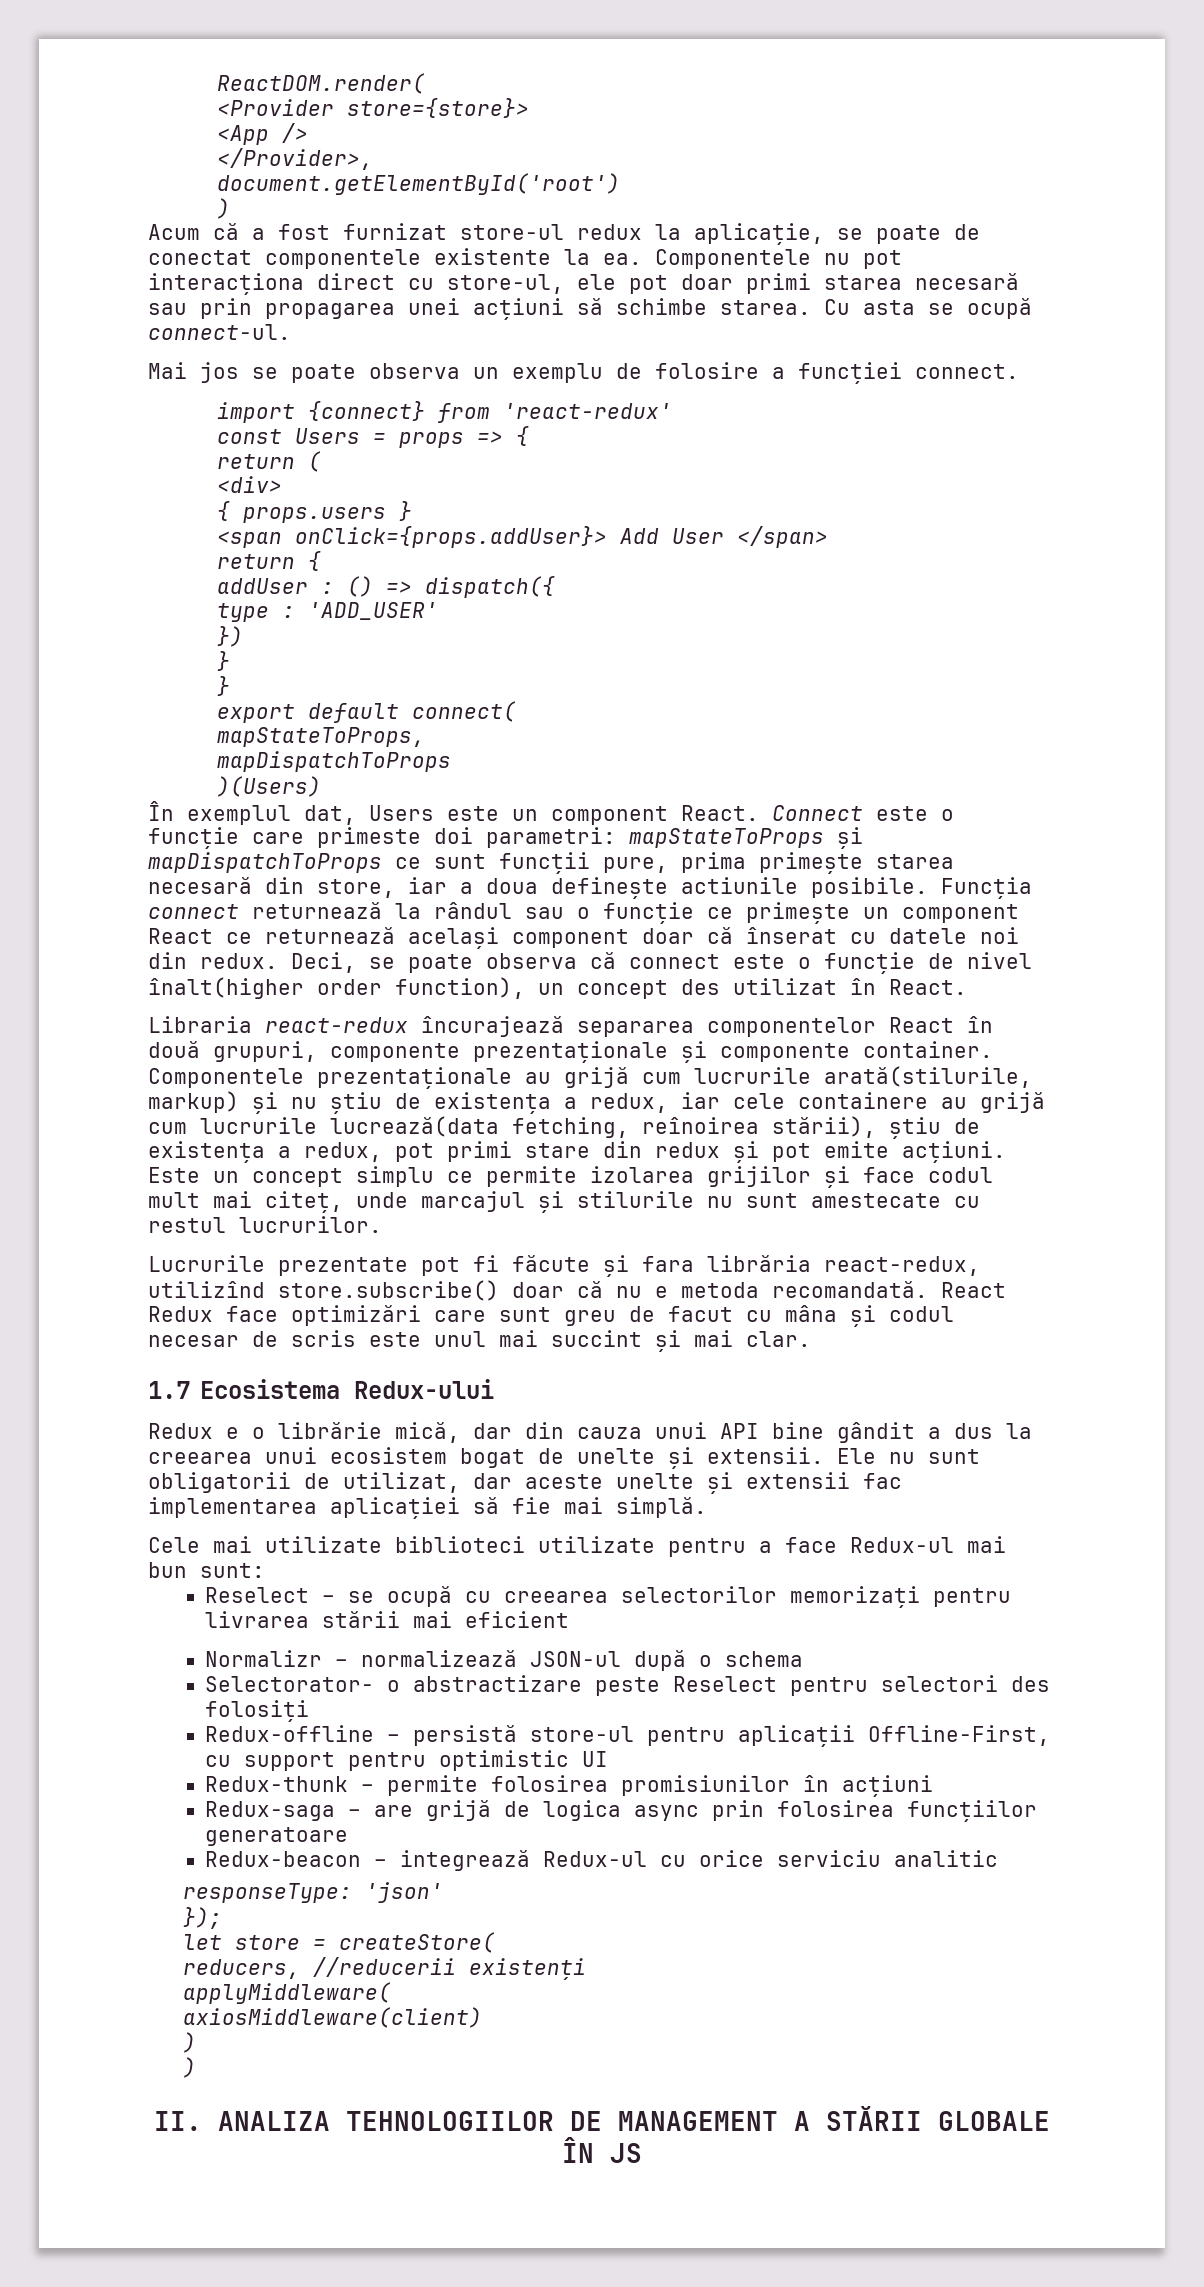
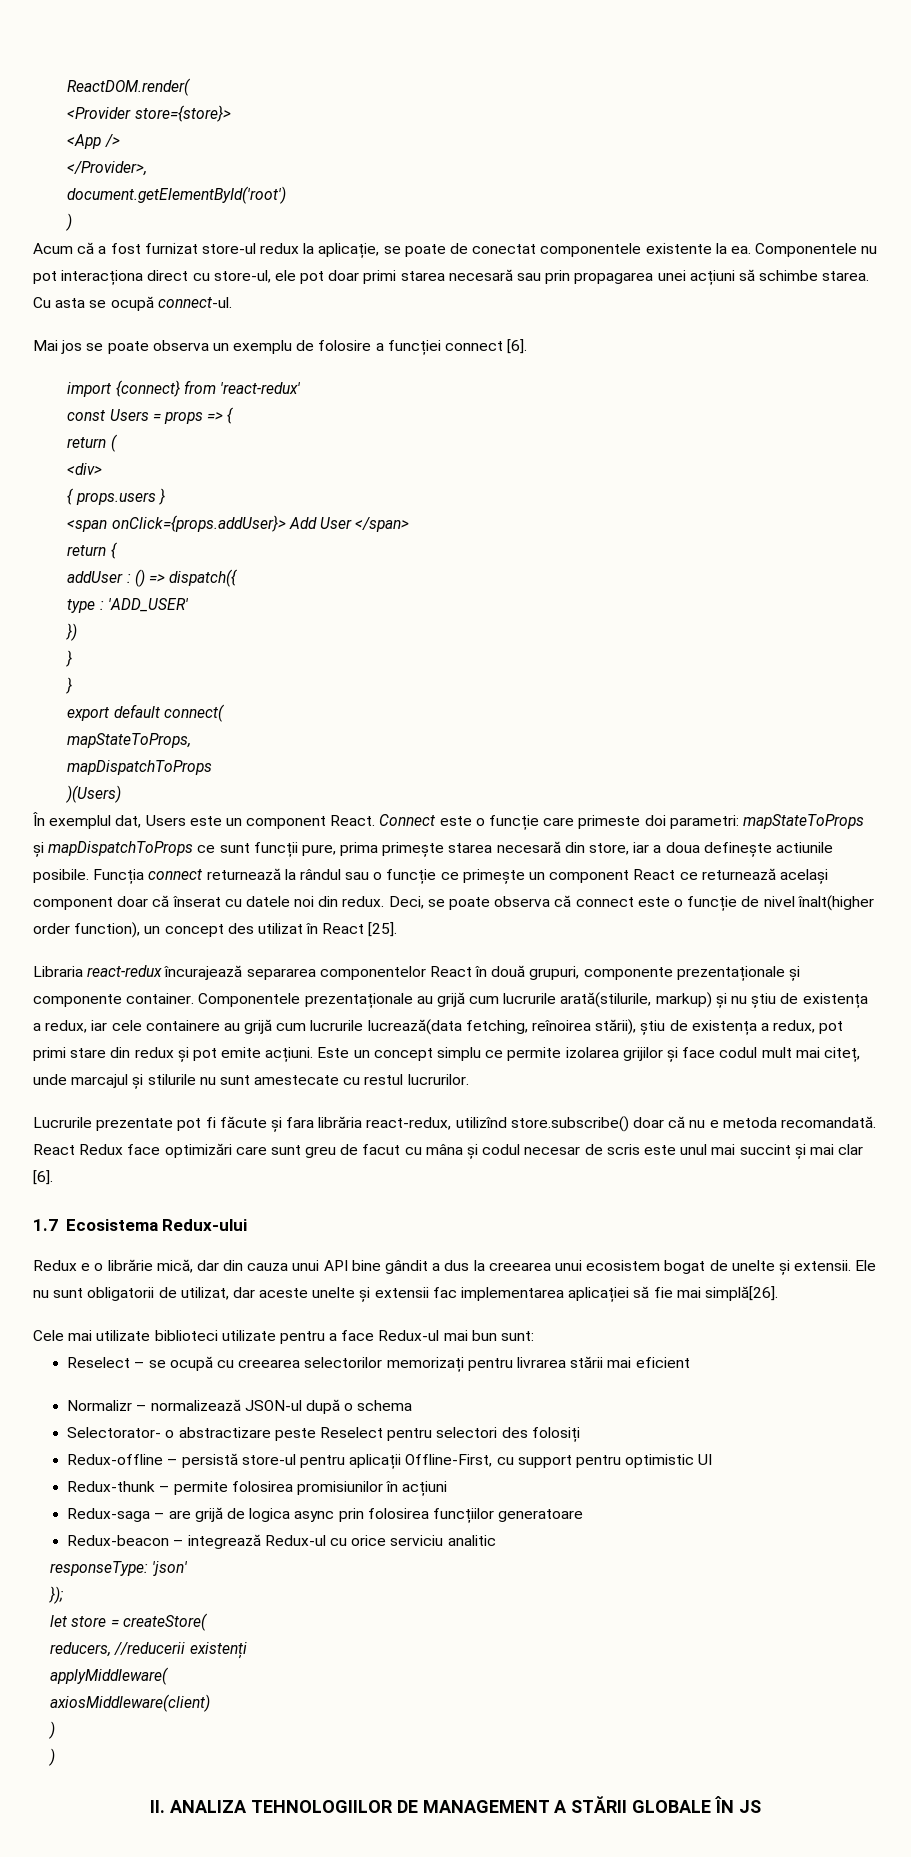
[915,364,1019,379] connect. -> [445,339,528,354] connect [6].
[889,979,967,995] React. -> [322,922,398,937] React [25].
[746,1331,811,1347] clar. -> [838,1144,864,1155] [33,1170,53,1185] clar [6].
[616,1497,707,1518] simplă. -> [704,1286,778,1301] simplă[26].

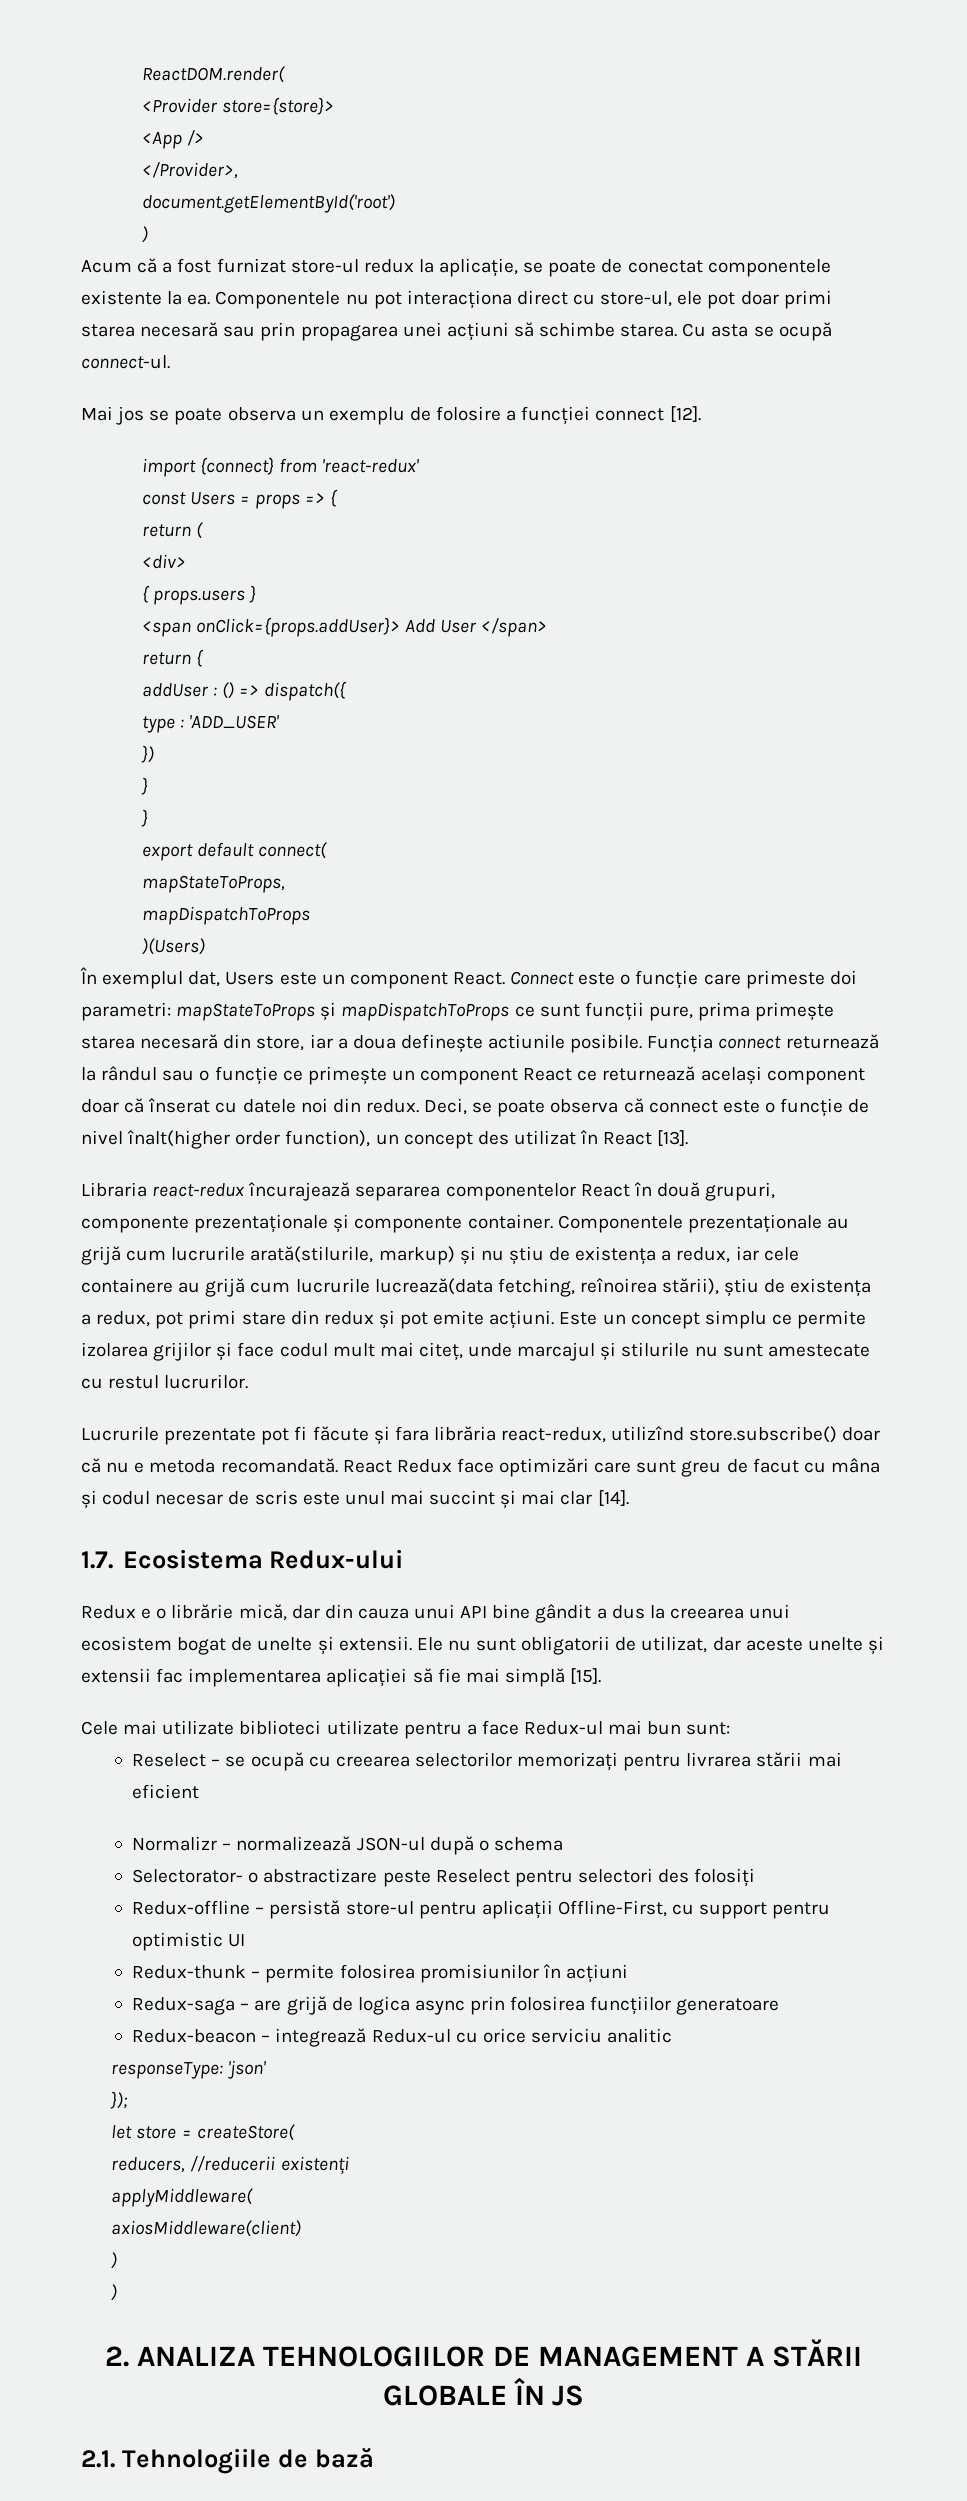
[507,339,528,354] [6]. -> [669,406,701,422] [12].
[368,922,398,937] [25]. -> [657,1130,689,1146] [13].
[33,1170,53,1185] [33,1219,58,1231] [6]. // 1.7 -> [597,1490,629,1506] [81,1551,113,1569] [14]. // 1.7.
[704,1286,778,1301] simplă[26]. -> [504,1668,602,1687] simplă [15].
[150,1800,166,1813] II. -> [105,2346,130,2367] 2.
(761, 1806) none -> [81,2448,374,2474] // 2.1. Tehnologiile de bază

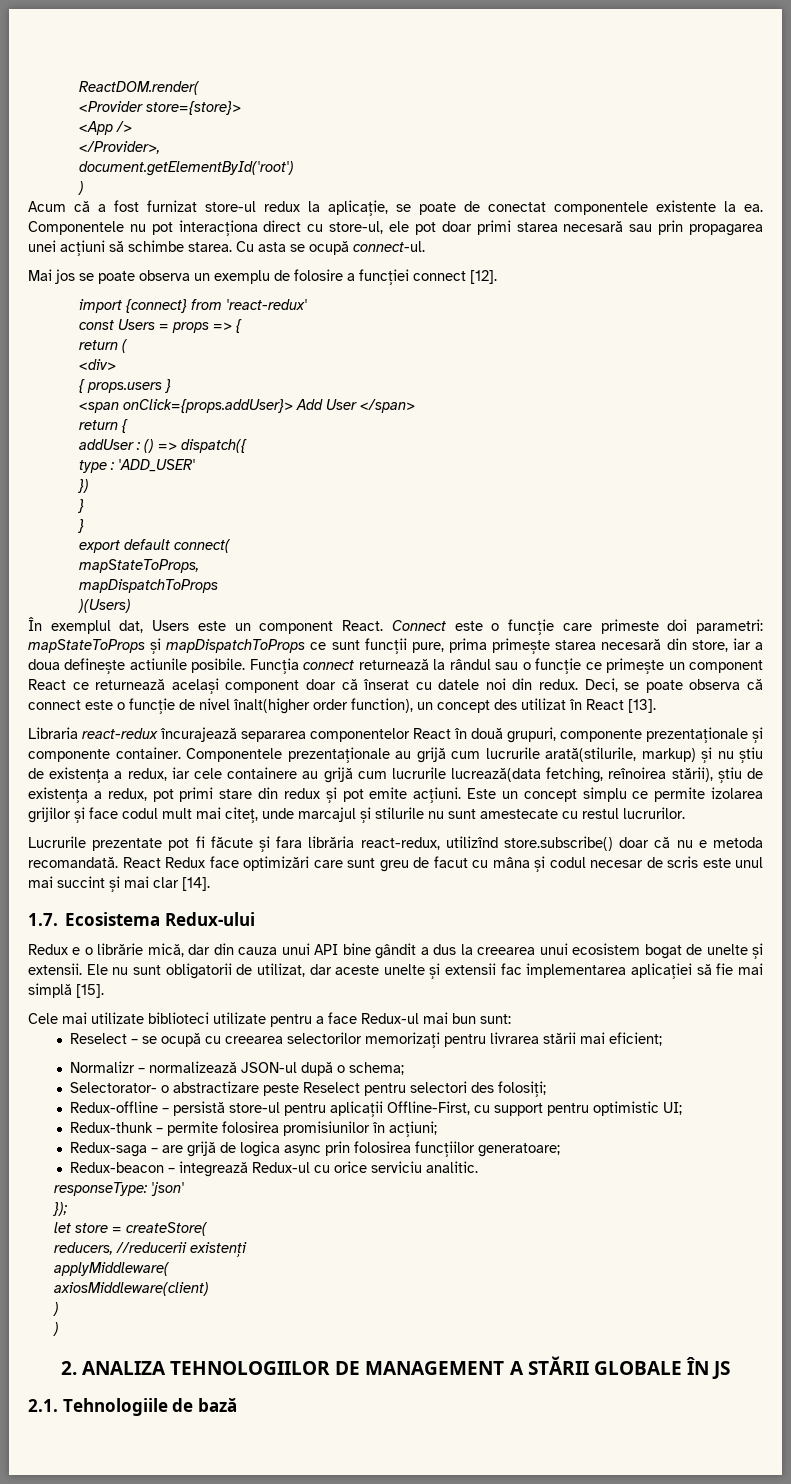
[132,1784,200,1799] eficient -> [608,1032,662,1046] eficient;
[493,1837,563,1851] schema -> [348,1062,404,1075] schema;
[694,1868,756,1887] folosiți -> [497,1081,546,1097] folosiți;
[228,1934,246,1947] UI -> [662,1102,682,1115] UI;
[565,1964,628,1983] acțiuni -> [388,1121,437,1137] acțiuni;
[676,1998,780,2015] generatoare -> [477,1143,560,1157] generatoare;
[607,2028,673,2043] analitic -> [425,1161,478,1173] analitic.

